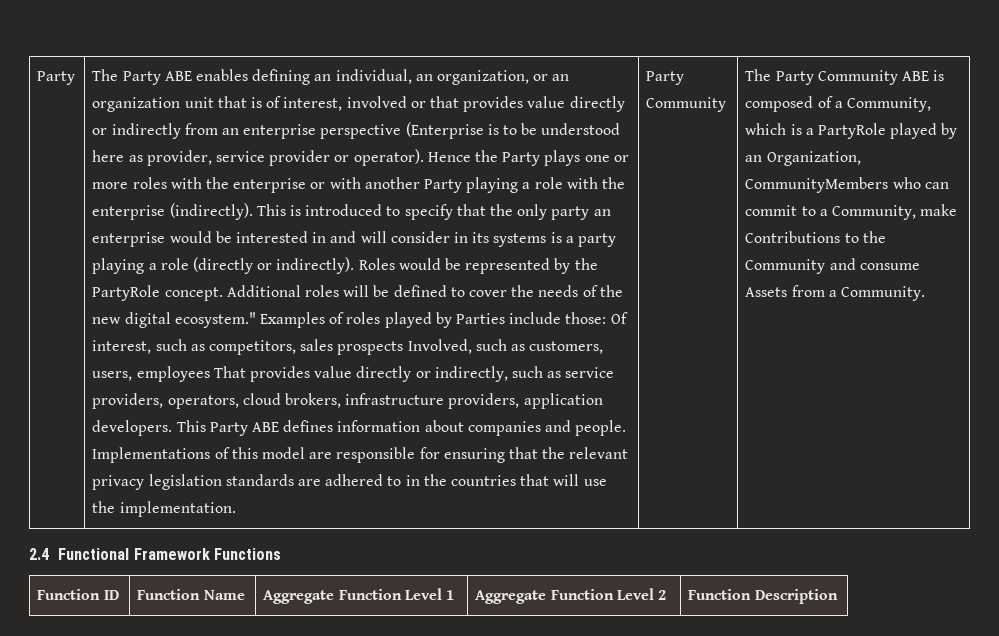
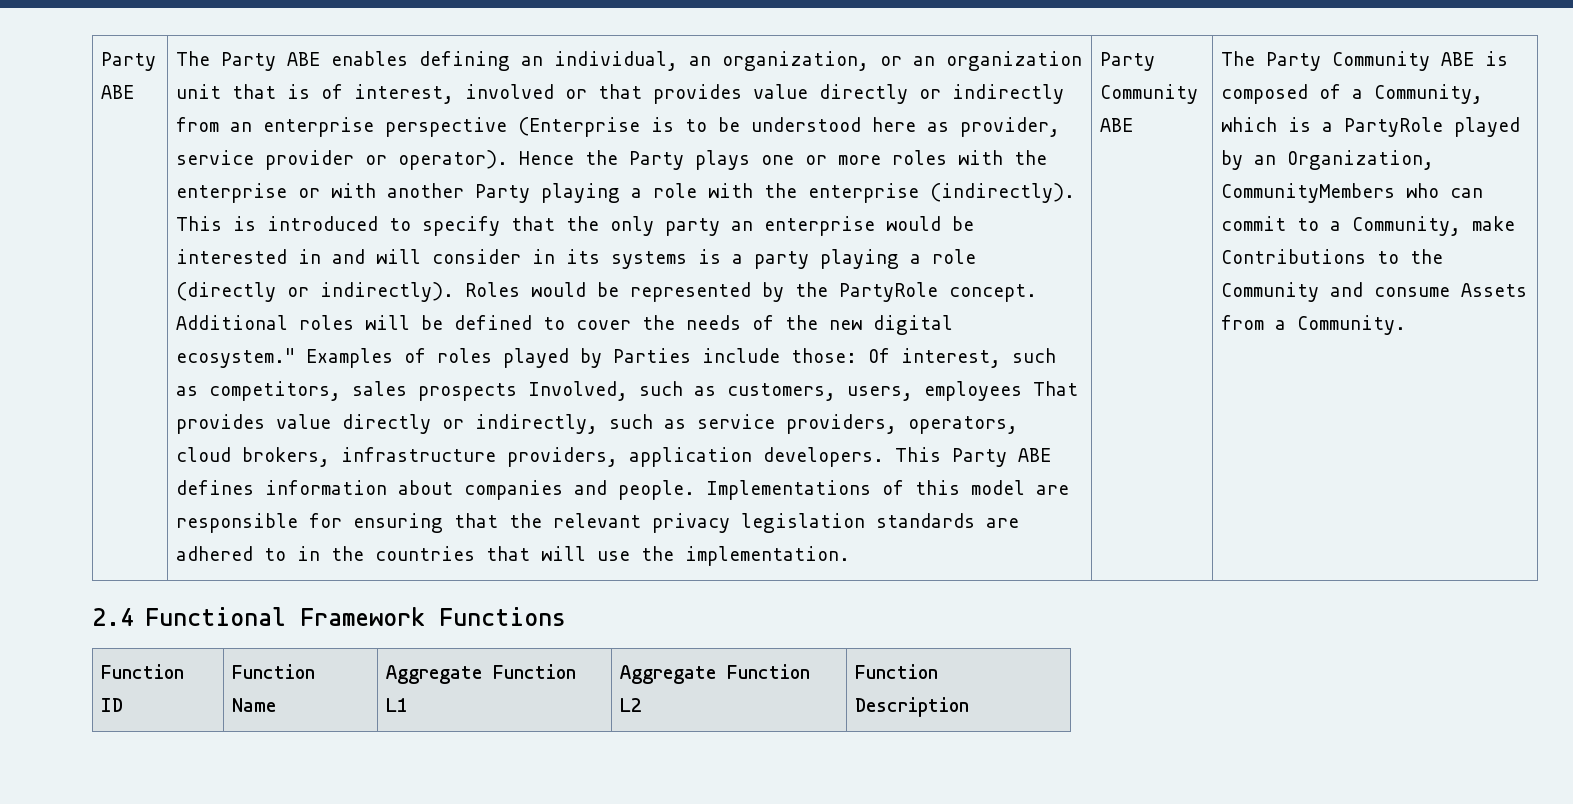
[37,71,76,85] Party -> [101,52,157,71] [101,85,135,99] Party ABE
(727, 104) none -> [1100,118,1134,132] ABE
[404,588,455,600] [475,588,667,604] Level 1 | Aggregate Function Level 2 -> [386,698,409,712] [620,664,811,684] [620,698,643,712] L1 | Aggregate Function L2

